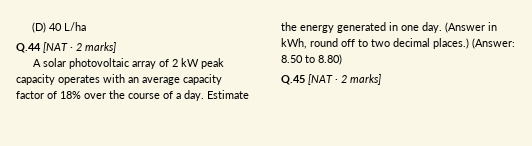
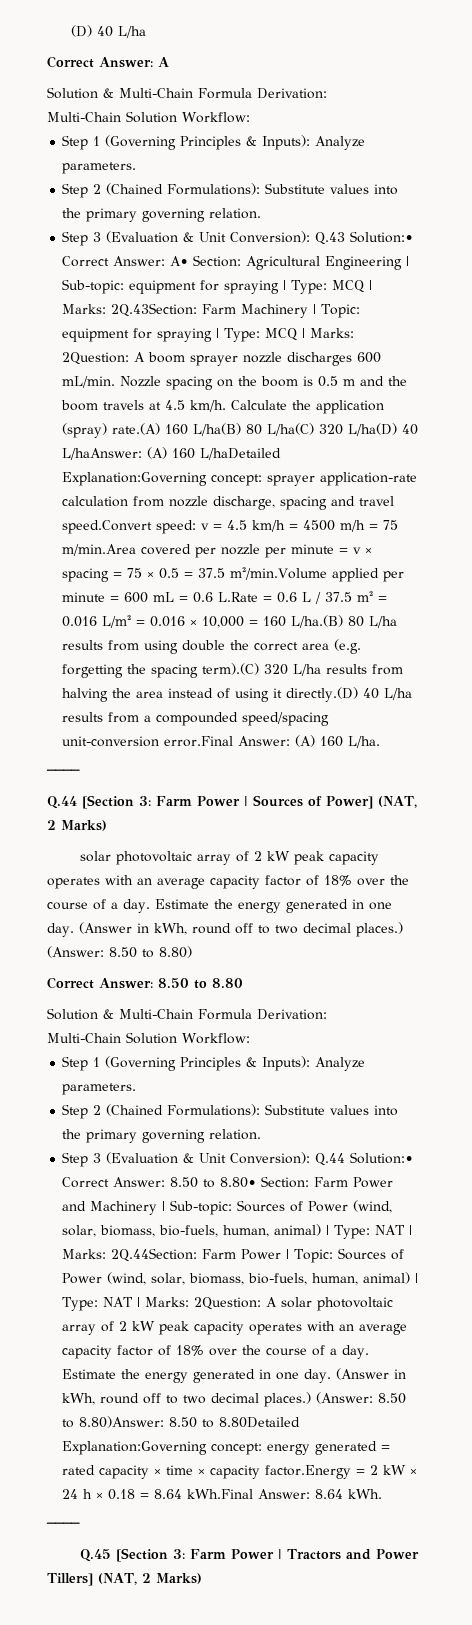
[16,42,116,53] [32,59,41,67] Q.44 [NAT · 2 marks] // A -> [47,56,169,68] [47,87,327,99] [47,111,250,123] [62,135,366,150] [62,162,137,174] [62,183,399,198] [62,208,262,222] [62,231,414,246] [62,255,410,270] [62,279,373,294] [62,303,361,318] [62,328,355,342] [62,352,382,366] [62,376,408,390] [61,400,385,414] [62,423,419,438] [62,447,282,460] [62,472,418,486] [62,496,395,510] [62,520,399,534] [62,544,373,558] [62,567,405,582] [62,591,388,604] [62,615,398,628] [62,639,362,654] [62,663,404,678] [62,687,413,702] [62,712,330,726] [62,735,381,748] [46,769,80,775] [47,795,417,809] [47,820,107,831] Correct Answer: A // Solution & Multi-Chain Formula Derivation: // Multi-Chain Solution Workflow: // Step 1 (Governing Principles & Inputs): Analyze parameters. // Step 2 (Chained Formulations): Substitute values into the primary governing relation. // Step 3 (Evaluation & Unit Conversion): Q.43 Solution:• Correct Answer: A• Section: Agricultural Engineering | Sub-topic: equipment for spraying | Type: MCQ | Marks: 2Q.43Section: Farm Machinery | Topic: equipment for spraying | Type: MCQ | Marks: 2Question: A boom sprayer nozzle discharges 600 mL/min. Nozzle spacing on the boom is 0.5 m and the boom travels at 4.5 km/h. Calculate the application (spray) rate.(A) 160 L/ha(B) 80 L/ha(C) 320 L/ha(D) 40 L/haAnswer: (A) 160 L/haDetailed Explanation:Governing concept: sprayer application-rate calculation from nozzle discharge, spacing and travel speed.Convert speed: v = 4.5 km/h = 4500 m/h = 75 m/min.Area covered per nozzle per minute = v × spacing = 75 × 0.5 = 37.5 m²/min.Volume applied per minute = 600 mL = 0.6 L.Rate = 0.6 L / 37.5 m² = 0.016 L/m² = 0.016 × 10,000 = 160 L/ha.(B) 80 L/ha results from using double the correct area (e.g. forgetting the spacing term).(C) 320 L/ha results from halving the area instead of using it directly.(D) 40 L/ha results from a compounded speed/spacing unit-conversion error.Final Answer: (A) 160 L/ha. // ──── // Q.44 [Section 3: Farm Power | Sources of Power] (NAT, 2 Marks) //
[281,74,381,85] Q.45 [NAT · 2 marks] -> [47,977,243,989] [47,1008,327,1020] [47,1032,250,1044] [62,1056,366,1071] [62,1083,137,1095] [62,1104,399,1119] [62,1129,262,1143] [62,1152,414,1167] [62,1176,394,1188] [62,1200,393,1215] [62,1224,413,1239] [62,1248,405,1263] [62,1272,419,1285] [62,1297,394,1311] [62,1321,408,1335] [62,1345,370,1359] [62,1368,407,1383] [62,1392,407,1407] [62,1416,301,1428] [62,1441,391,1455] [62,1465,418,1479] [62,1489,383,1500] [46,1522,80,1528] [80,1548,420,1562] [47,1573,202,1586] Correct Answer: 8.50 to 8.80 // Solution & Multi-Chain Formula Derivation: // Multi-Chain Solution Workflow: // Step 1 (Governing Principles & Inputs): Analyze parameters. // Step 2 (Chained Formulations): Substitute values into the primary governing relation. // Step 3 (Evaluation & Unit Conversion): Q.44 Solution:• Correct Answer: 8.50 to 8.80• Section: Farm Power and Machinery | Sub-topic: Sources of Power (wind, solar, biomass, bio-fuels, human, animal) | Type: NAT | Marks: 2Q.44Section: Farm Power | Topic: Sources of Power (wind, solar, biomass, bio-fuels, human, animal) | Type: NAT | Marks: 2Question: A solar photovoltaic array of 2 kW peak capacity operates with an average capacity factor of 18% over the course of a day. Estimate the energy generated in one day. (Answer in kWh, round off to two decimal places.) (Answer: 8.50 to 8.80)Answer: 8.50 to 8.80Detailed Explanation:Governing concept: energy generated = rated capacity × time × capacity factor.Energy = 2 kW × 24 h × 0.18 = 8.64 kWh.Final Answer: 8.64 kWh. // ──── // Q.45 [Section 3: Farm Power | Tractors and Power Tillers] (NAT, 2 Marks)

